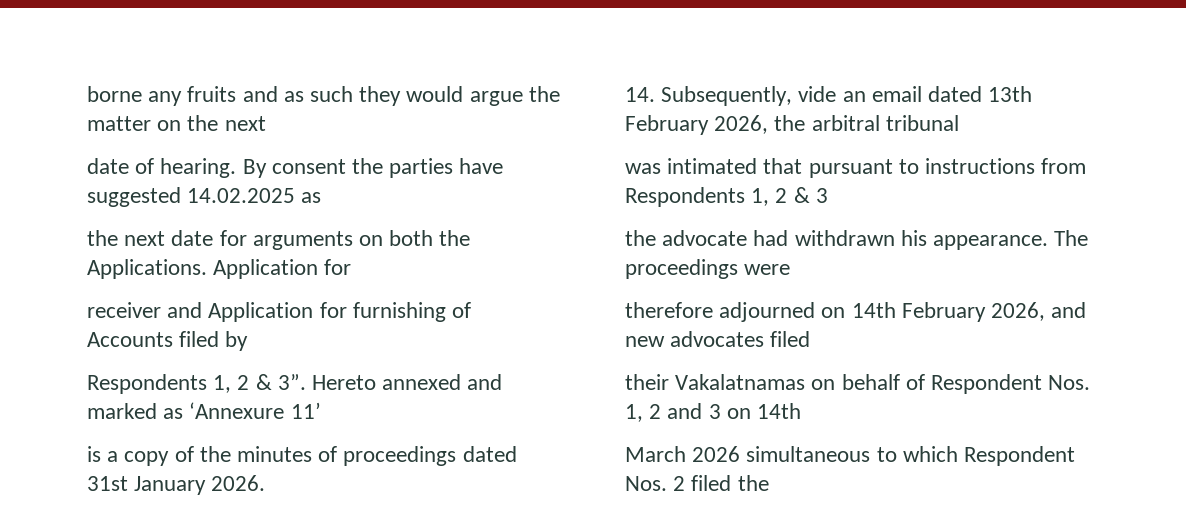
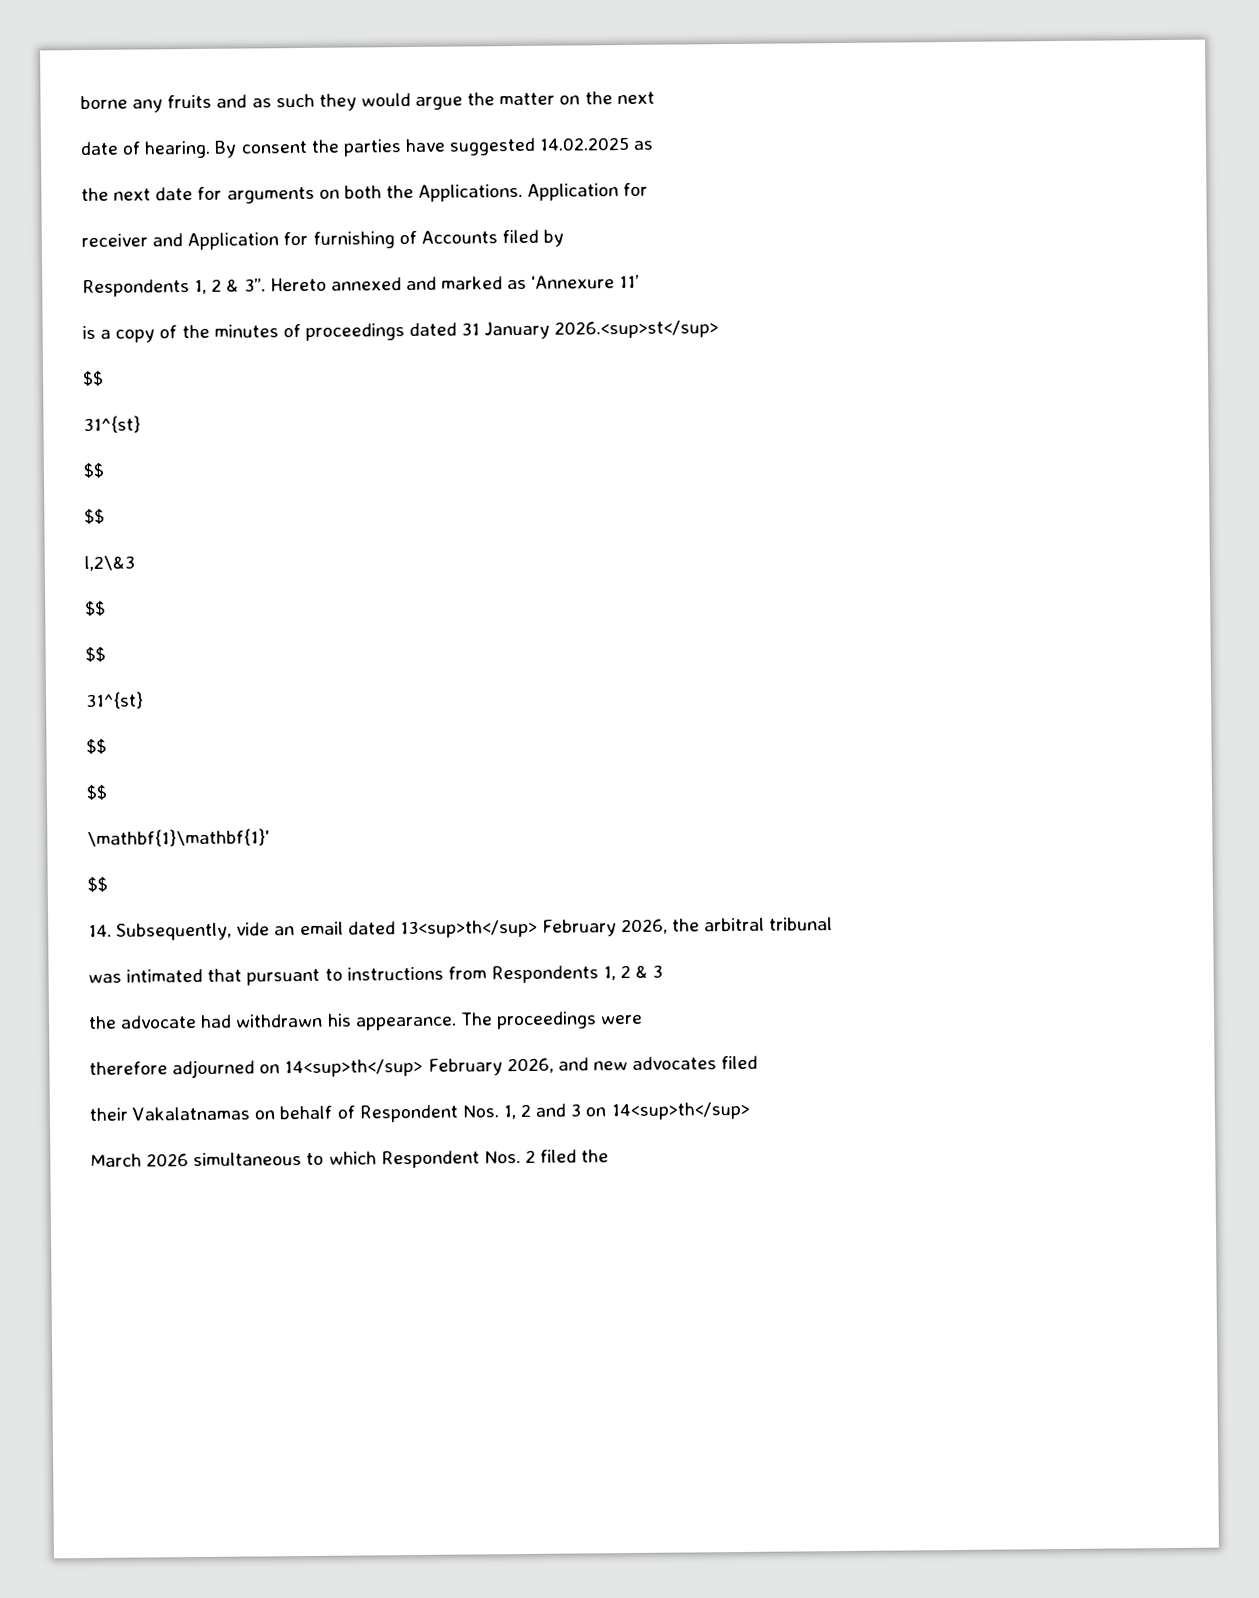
[87,475,266,495] 31st January 2026. -> [461,320,720,340] [83,370,104,387] [83,415,141,434] [83,462,105,479] [84,508,105,525] [84,555,135,572] [85,600,106,617] [85,646,106,663] [85,691,144,710] [86,738,107,755] [86,784,107,801] [87,828,270,848] [87,876,108,893] 31 January 2026.<sup>st</sup> // $$ // 31^{st} // $$ // $$ // l,2\&3 // $$ // $$ // 31^{st} // $$ // $$ // \mathbf{1}\mathbf{1}' // $$
[988,86,1033,102] 13th -> [399,919,538,939] 13<sup>th</sup>
[851,302,896,318] 14th -> [284,1058,424,1078] 14<sup>th</sup>
[757,403,802,419] 14th -> [610,1101,750,1121] 14<sup>th</sup>

